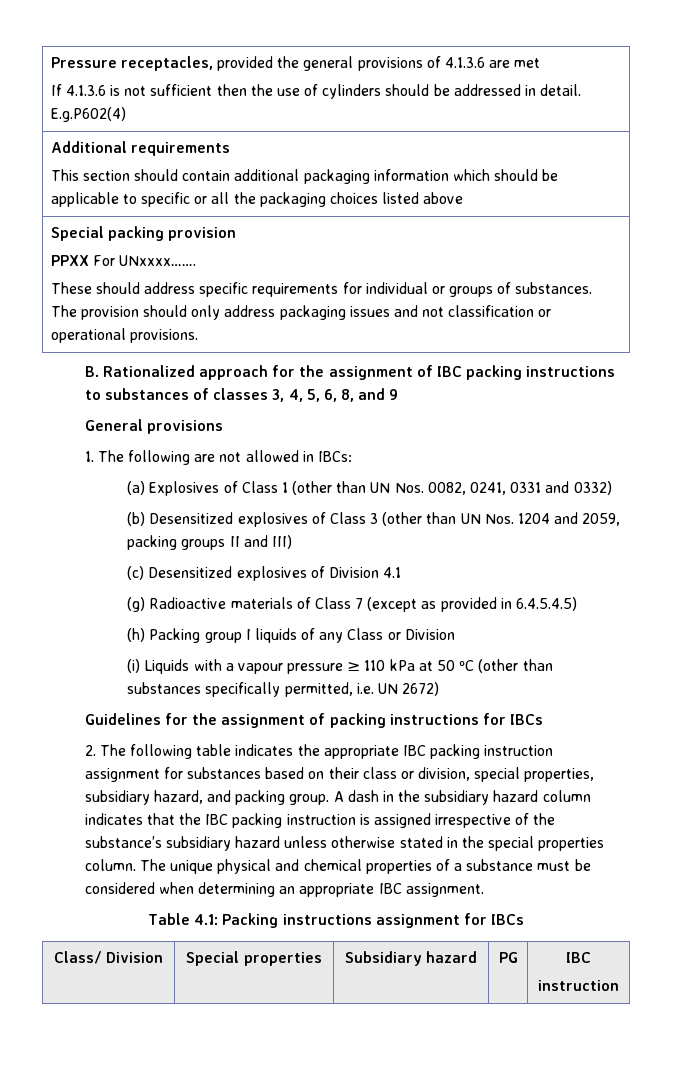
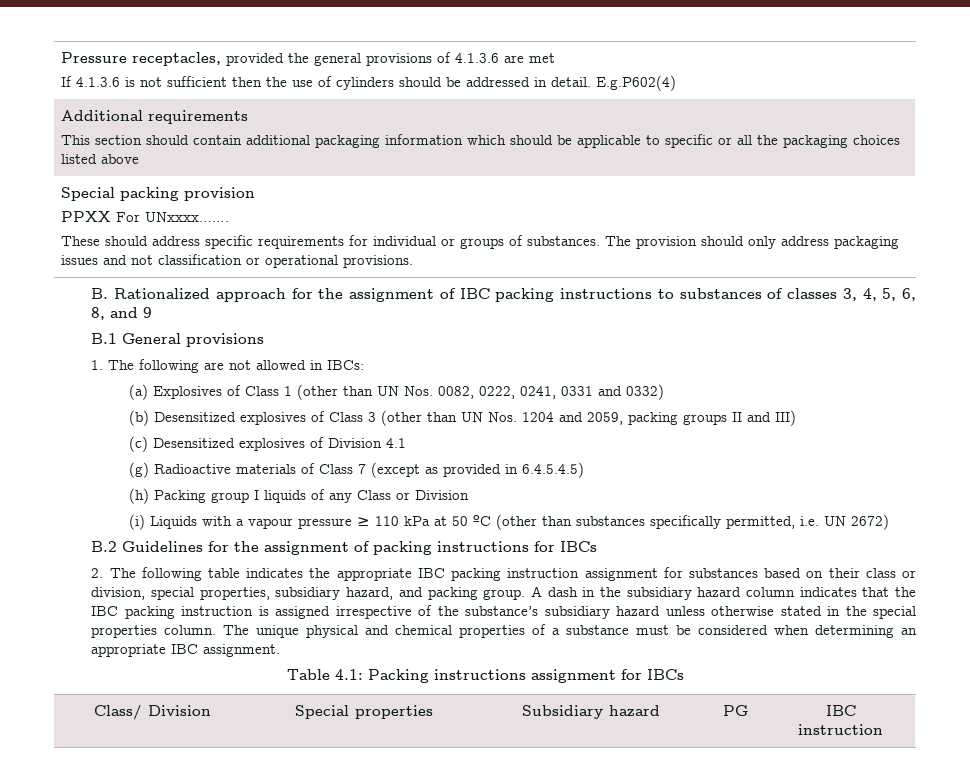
(399, 394) none -> [91,333,118,344] B.1
(466, 488) none -> [478,386,515,399] 0222,
(440, 689) none -> [91,541,118,552] B.2

